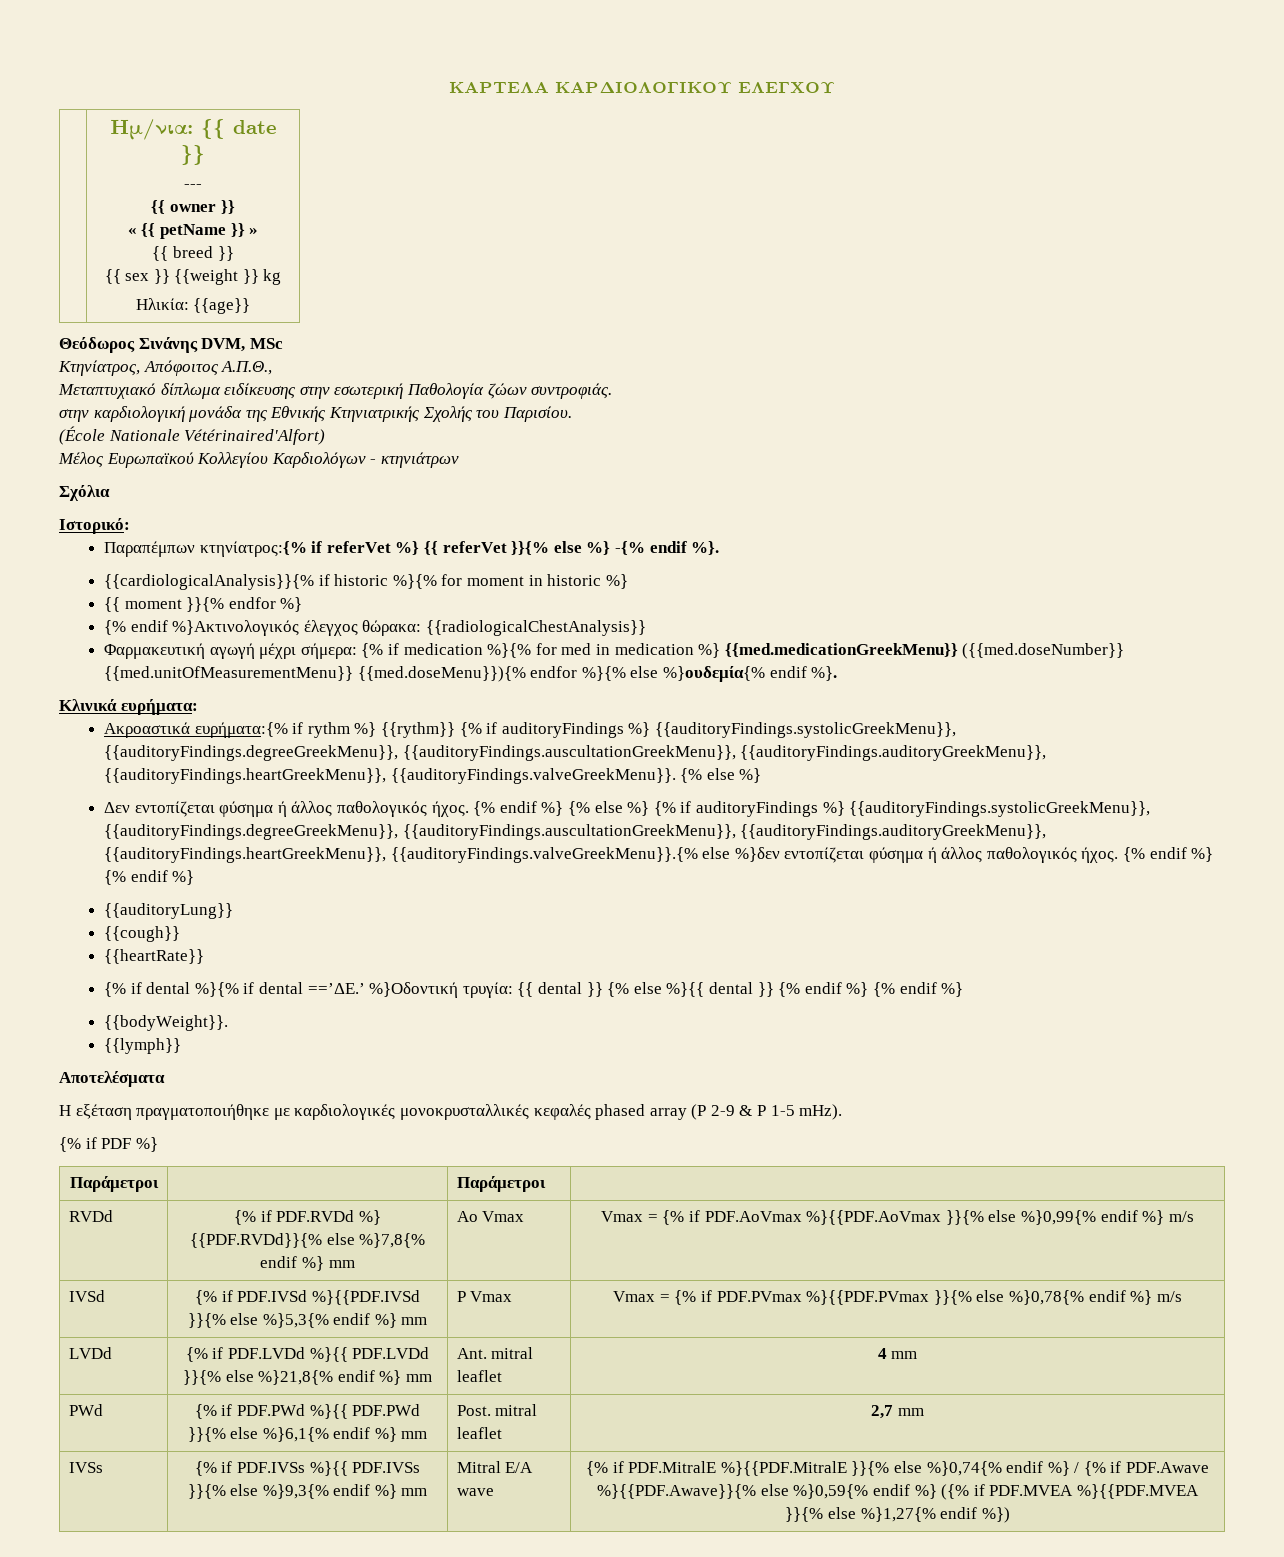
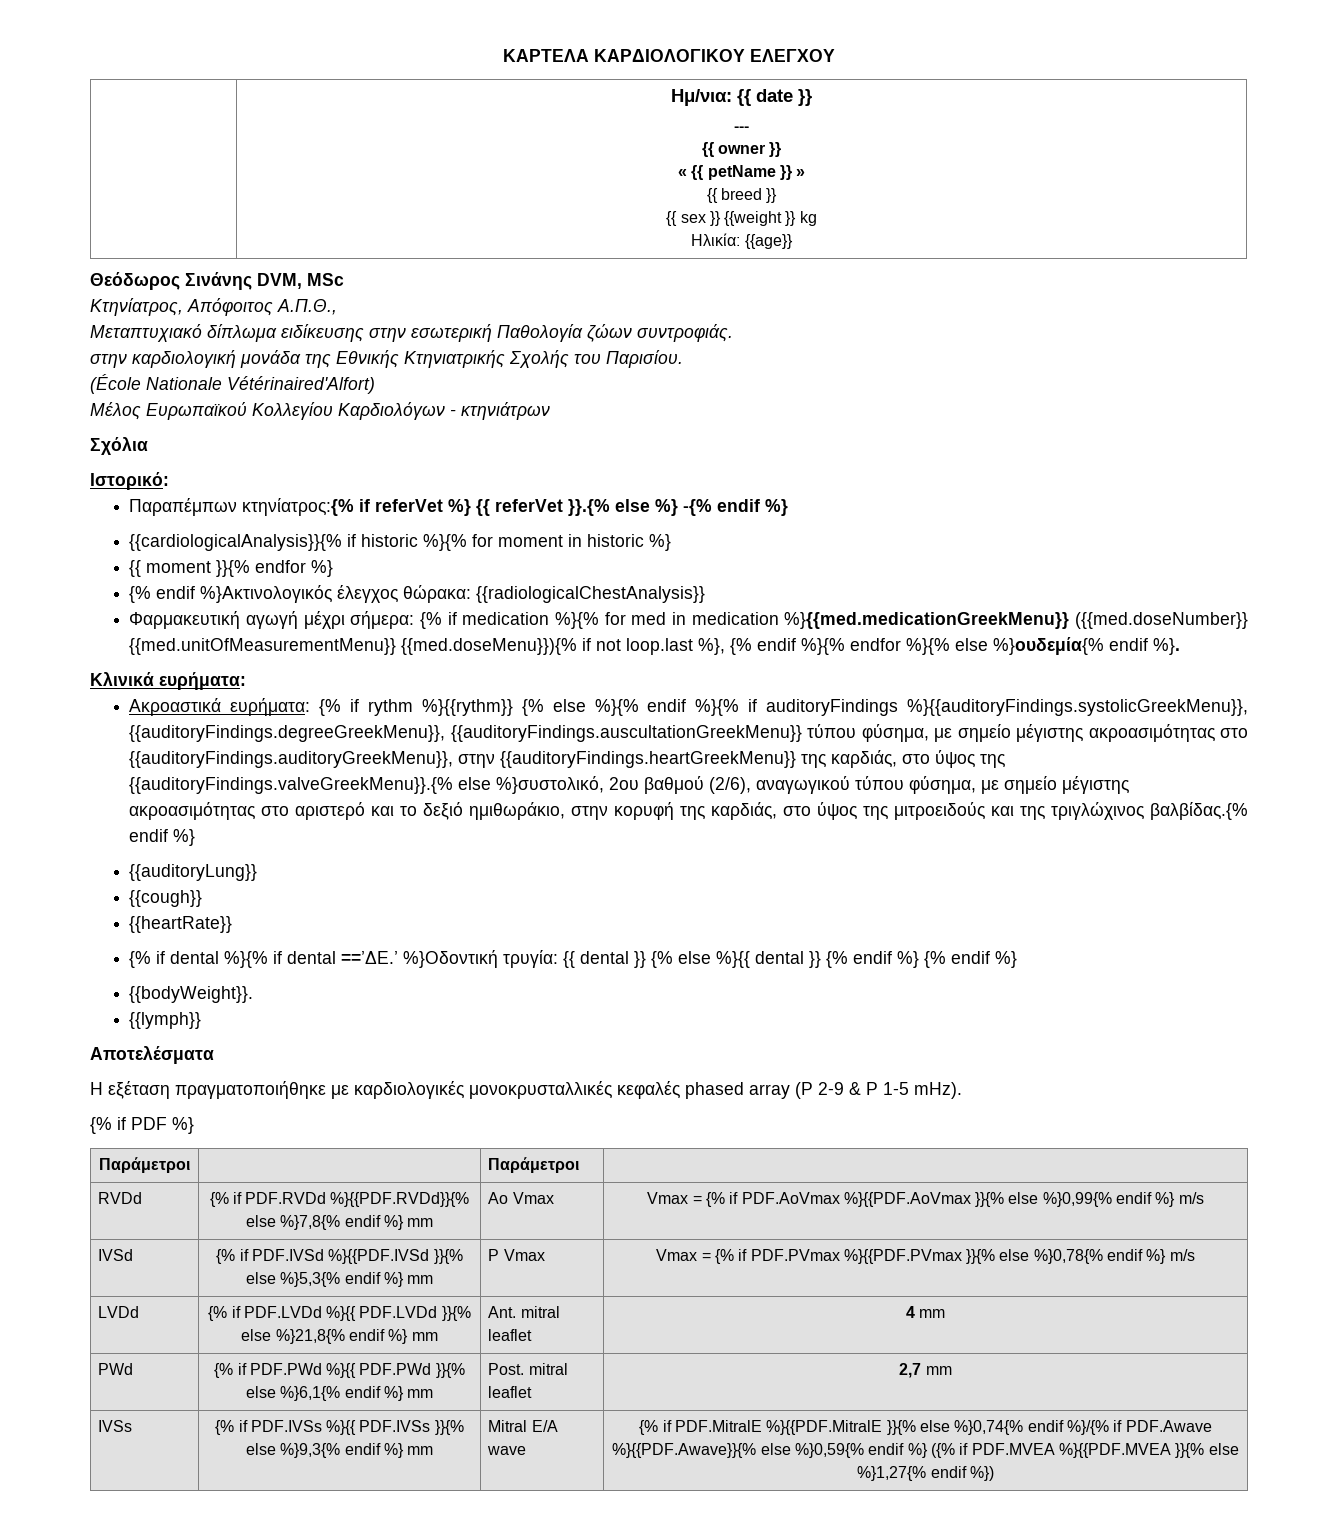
[511,541,550,555] }}{% -> [568,499,611,516] }}.{%
[691,541,720,555] %}. -> [765,499,789,516] %}
[698,643,958,658] %} {{med.medicationGreekMenu}} -> [784,612,1070,629] %}{{med.medicationGreekMenu}}
(526, 674) none -> [582,638,846,655] if not loop.last %}, {% endif %}{%
[194,722,957,738] [104,745,1047,761] [104,768,762,784] [104,801,1151,817] [104,824,1047,840] [104,847,1214,863] [104,870,127,885] ευρήματα:{% if rythm %} {{rythm}} {% if auditoryFindings %} {{auditoryFindings.systolicGreekMenu}}, {{auditoryFindings.degreeGreekMenu}}, {{auditoryFindings.auscultationGreekMenu}}, {{auditoryFindings.auditoryGreekMenu}}, {{auditoryFindings.heartGreekMenu}}, {{auditoryFindings.valveGreekMenu}}. {% else %} // Δεν εντοπίζεται φύσημα ή άλλος παθολογικός ήχος. {% endif %} {% else %} {% if auditoryFindings %} {{auditoryFindings.systolicGreekMenu}}, {{auditoryFindings.degreeGreekMenu}}, {{auditoryFindings.auscultationGreekMenu}}, {{auditoryFindings.auditoryGreekMenu}}, {{auditoryFindings.heartGreekMenu}}, {{auditoryFindings.valveGreekMenu}}.{% else %}δεν εντοπίζεται φύσημα ή άλλος παθολογικός ήχος. {% endif %} {% -> [230,698,1248,716] [129,724,1248,742] [129,750,1006,768] [129,776,1130,794] [129,802,1249,820] ευρήματα: {% if rythm %}{{rythm}} {% else %}{% endif %}{% if auditoryFindings %}{{auditoryFindings.systolicGreekMenu}}, {{auditoryFindings.degreeGreekMenu}}, {{auditoryFindings.auscultationGreekMenu}} τύπου φύσημα, με σημείο μέγιστης ακροασιμότητας στο {{auditoryFindings.auditoryGreekMenu}}, στην {{auditoryFindings.heartGreekMenu}} της καρδιάς, στο ύψος της {{auditoryFindings.valveGreekMenu}}.{% else %}συστολικό, 2ου βαθμού (2/6), αναγωγικού τύπου φύσημα, με σημείο μέγιστης ακροασιμότητας στο αριστερό και το δεξιό ημιθωράκιο, στην κορυφή της καρδιάς, στο ύψος της μιτροειδούς και της τριγλώχινος βαλβίδας.{%
[358,1210,381,1225] [189,1233,322,1248] %} {{PDF.RVDd}}{% -> [330,1192,470,1207] %}{{PDF.RVDd}}{%
[1047,1461,1106,1476] %} / {% -> [1066,1420,1109,1435] %}/{%

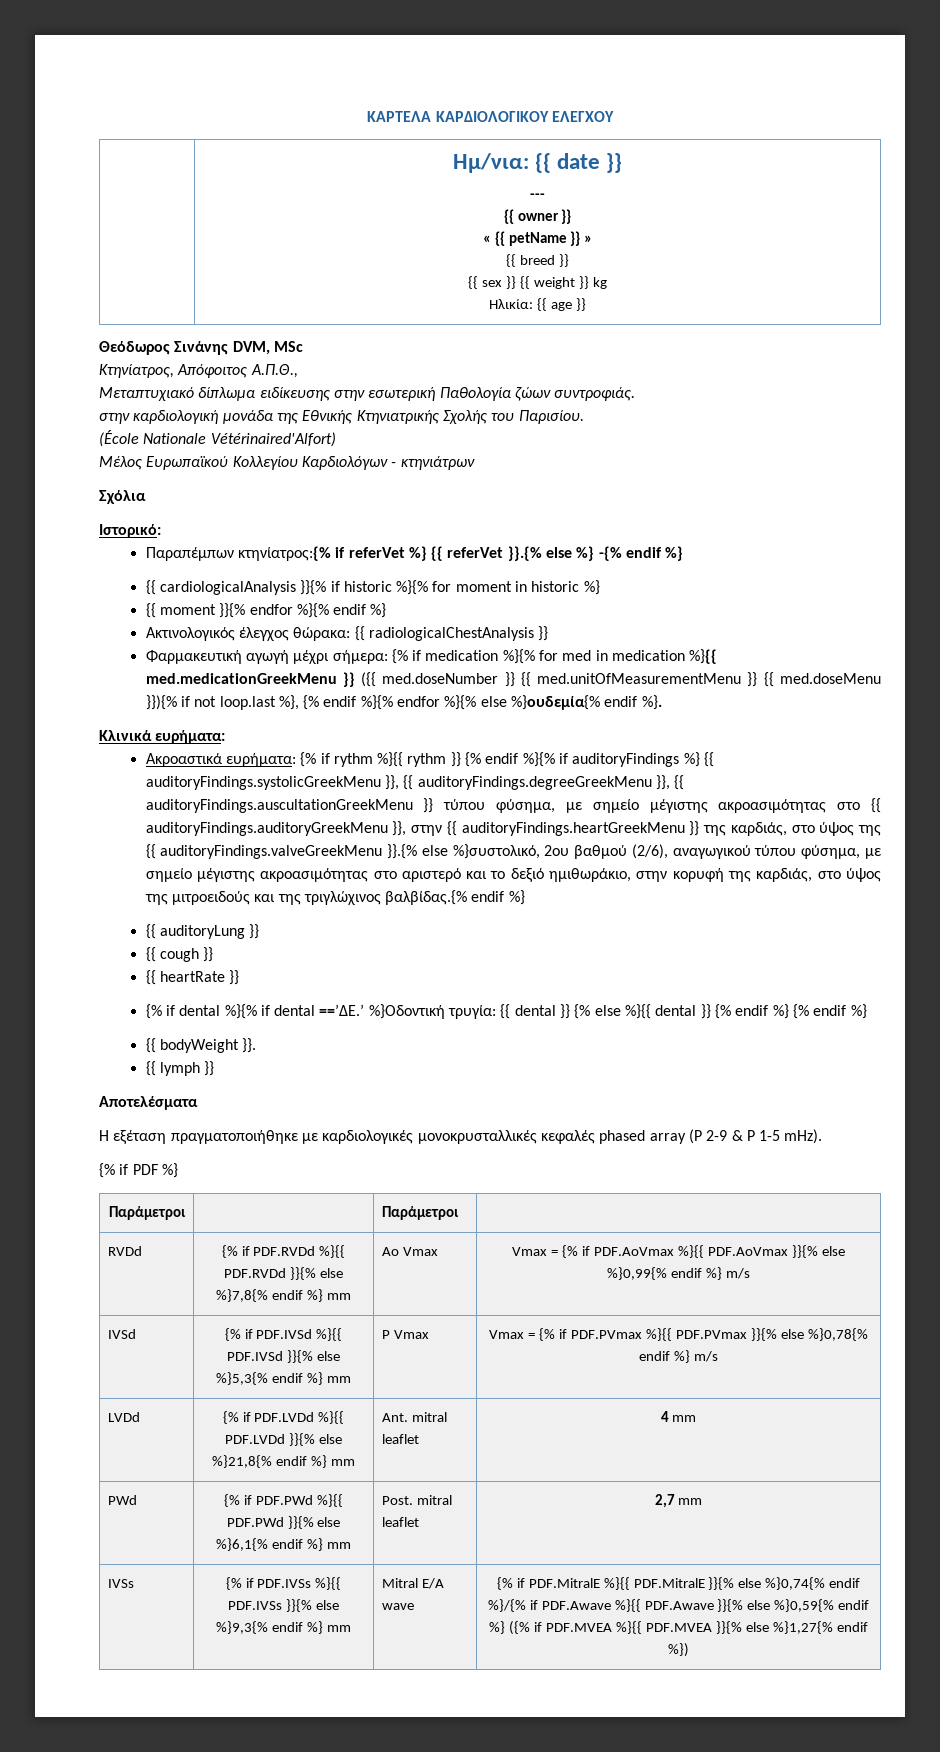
[724,211,783,226] {{weight -> [520,276,575,289] {{ weight
[744,234,793,249] {{age}} -> [537,298,586,311] {{ age }}
[129,534,343,551] {{cardiologicalAnalysis}}{% -> [145,580,327,595] {{ cardiologicalAnalysis }}{%
[311,560,334,577] [129,585,706,603] %} // {% endif %}Ακτινολογικός έλεγχος θώρακα: {{radiologicalChestAnalysis}} -> [296,603,387,618] [145,626,549,641] %}{% endif %} // Ακτινολογικός έλεγχος θώρακα: {{ radiologicalChestAnalysis }}
[784,612,1248,629] [129,638,578,655] %}{{med.medicationGreekMenu}} ({{med.doseNumber}} {{med.unitOfMeasurementMenu}} {{med.doseMenu}}){% -> [689,649,718,664] [145,672,881,687] [145,695,177,710] %}{{ med.medicationGreekMenu }} ({{ med.doseNumber }} {{ med.unitOfMeasurementMenu }} {{ med.doseMenu }}){%
[421,699,1248,716] [129,724,1248,742] [129,750,1006,768] [129,777,454,794] %}{{rythm}} {% else %}{% endif %}{% if auditoryFindings %}{{auditoryFindings.systolicGreekMenu}}, {{auditoryFindings.degreeGreekMenu}}, {{auditoryFindings.auscultationGreekMenu}} τύπου φύσημα, με σημείο μέγιστης ακροασιμότητας στο {{auditoryFindings.auditoryGreekMenu}}, στην {{auditoryFindings.heartGreekMenu}} της καρδιάς, στο ύψος της {{auditoryFindings.valveGreekMenu}}.{% -> [377,752,715,767] [145,775,685,790] [145,798,881,813] [145,821,882,836] [145,844,418,859] %}{{ rythm }} {% endif %}{% if auditoryFindings %} {{ auditoryFindings.systolicGreekMenu }}, {{ auditoryFindings.degreeGreekMenu }}, {{ auditoryFindings.auscultationGreekMenu }} τύπου φύσημα, με σημείο μέγιστης ακροασιμότητας στο {{ auditoryFindings.auditoryGreekMenu }}, στην {{ auditoryFindings.heartGreekMenu }} της καρδιάς, στο ύψος της {{ auditoryFindings.valveGreekMenu }}.{%
[129,864,258,881] [129,890,203,907] [129,916,233,933] {{auditoryLung}} // {{cough}} // {{heartRate}} -> [145,924,260,939] [145,947,214,962] [145,970,240,985] {{ auditoryLung }} // {{ cough }} // {{ heartRate }}
[129,986,254,1003] [129,1012,202,1029] {{bodyWeight}}. // {{lymph}} -> [145,1038,257,1053] [145,1061,215,1076] {{ bodyWeight }}. // {{ lymph }}
[330,1192,470,1207] %}{{PDF.RVDd}}{% -> [319,1245,346,1258] [224,1267,316,1280] %}{{ PDF.RVDd }}{%
[843,1192,971,1207] %}{{PDF.AoVmax -> [677,1245,788,1258] %}{{ PDF.AoVmax
[328,1249,430,1264] %}{{PDF.IVSd -> [316,1328,343,1341] [227,1351,284,1361] %}{{ PDF.IVSd
[843,1249,962,1264] %}{{PDF.PVmax -> [645,1328,747,1341] %}{{ PDF.PVmax
[766,1420,883,1435] %}{{PDF.MitralE -> [603,1577,705,1590] %}{{ PDF.MitralE
[612,1443,757,1458] %}{{PDF.Awave}}{% -> [614,1599,744,1612] %}{{ PDF.Awave }}{%
[1058,1443,1171,1458] %}{{PDF.MVEA -> [616,1621,712,1634] %}{{ PDF.MVEA

